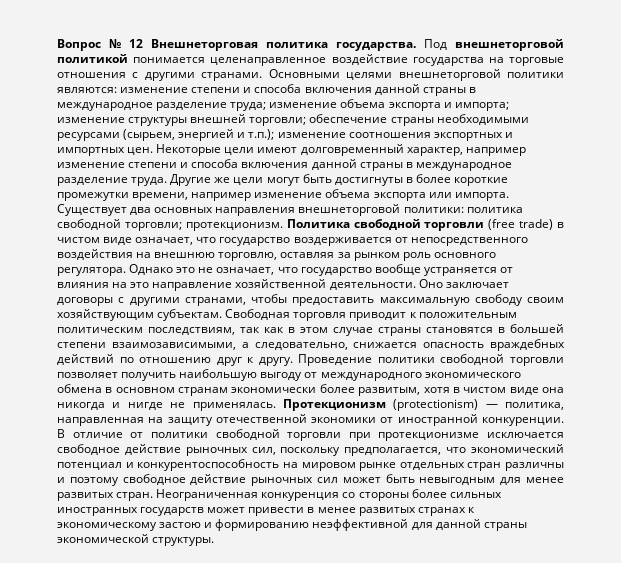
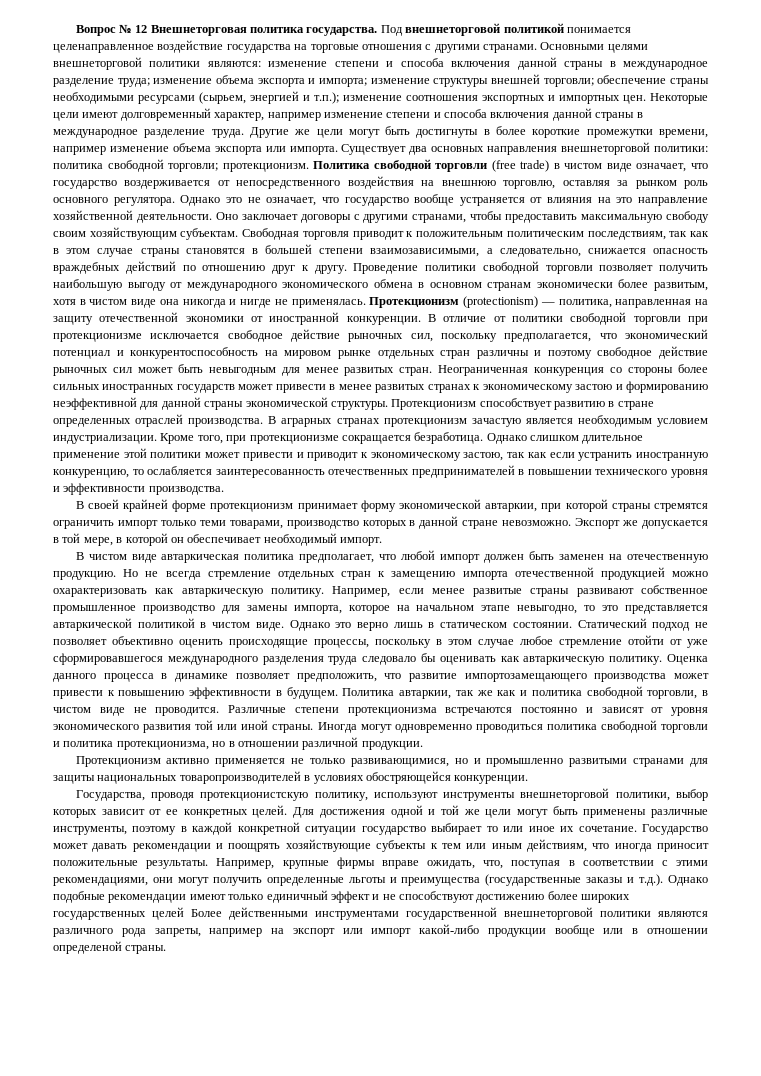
(215, 541) none -> [391,398,654,410] [53,414,709,427] [53,432,644,444] [53,448,708,461] [53,465,708,478] [53,483,224,495] [75,499,708,512] [53,516,708,529] [53,533,382,546] [75,550,709,563] [53,567,708,580] [53,585,708,597] [53,605,708,614] [53,618,708,631] [53,635,708,648] [53,653,708,665] [53,673,709,682] [53,686,709,699] [53,705,708,716] [53,720,708,733] [53,737,423,750] [75,756,708,767] [53,771,529,784] [75,788,708,801] [53,805,708,818] [53,822,708,835] [53,839,709,852] [53,857,708,869] [53,874,708,886] [53,890,631,903] [53,907,708,920] [53,924,708,937] [53,941,167,954] Протекционизм способствует развитию в стране определенных отраслей производства. В аграрных странах протекционизм зачастую является необходимым условием индустриализации. Кроме того, при протекционизме сокращается безработица. Однако слишком длительное применение этой политики может привести и приводит к экономическому застою, так как если устранить иностранную конкуренцию, то ослабляется заинтересованность отечественных предпринимателей в повышении технического уровня и эффективности производства. // В своей крайней форме протекционизм принимает форму экономической автаркии, при которой страны стремятся ограничить импорт только теми товарами, производство которых в данной стране невозможно. Экспорт же допускается в той мере, в которой он обеспечивает необходимый импорт. // В чистом виде автаркическая политика предполагает, что любой импорт должен быть заменен на отечественную продукцию. Но не всегда стремление отдельных стран к замещению импорта отечественной продукцией можно охарактеризовать как автаркическую политику. Например, если менее развитые страны развивают собственное промышленное производство для замены импорта, которое на начальном этапе невыгодно, то это представляется автаркической политикой в чистом виде. Однако это верно лишь в статическом состоянии. Статический подход не позволяет объективно оценить происходящие процессы, поскольку в этом случае любое стремление отойти от уже сформировавшегося международного разделения труда следовало бы оценивать как автаркическую политику. Оценка данного процесса в динамике позволяет предположить, что развитие импортозамещающего производства может привести к повышению эффективности в будущем. Политика автаркии, так же как и политика свободной торговли, в чистом виде не проводится. Различные степени протекционизма встречаются постоянно и зависят от уровня экономического развития той или иной страны. Иногда могут одновременно проводиться политика свободной торговли и политика протекционизма, но в отношении различной продукции. // Протекционизм активно применяется не только развивающимися, но и промышленно развитыми странами для защиты национальных товаропроизводителей в условиях обостряющейся конкуренции. // Государства, проводя протекционистскую политику, используют инструменты внешнеторговой политики, выбор которых зависит от ее конкретных целей. Для достижения одной и той же цели могут быть применены различные инструменты, поэтому в каждой конкретной ситуации государство выбирает то или иное их сочетание. Государство может давать рекомендации и поощрять хозяйствующие субъекты к тем или иным действиям, что иногда приносит положительные результаты. Например, крупные фирмы вправе ожидать, что, поступая в соответствии с этими рекомендациями, они могут получить определенные льготы и преимущества (государственные заказы и т.д.). Однако подобные рекомендации имеют только единичный эффект и не способствуют достижению более широких государственных целей Более действенными инструментами государственной внешнеторговой политики являются различного рода запреты, например на экспорт или импорт какой-либо продукции вообще или в отношении определеной страны.

